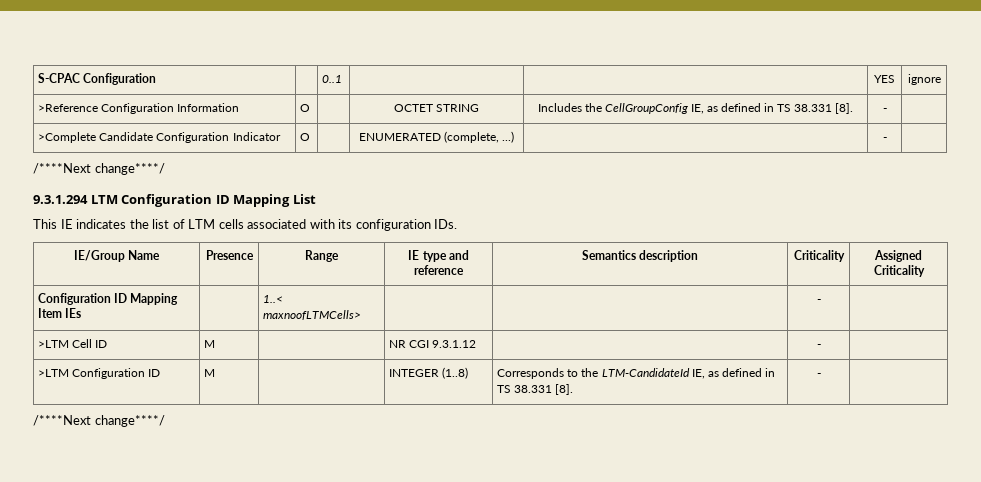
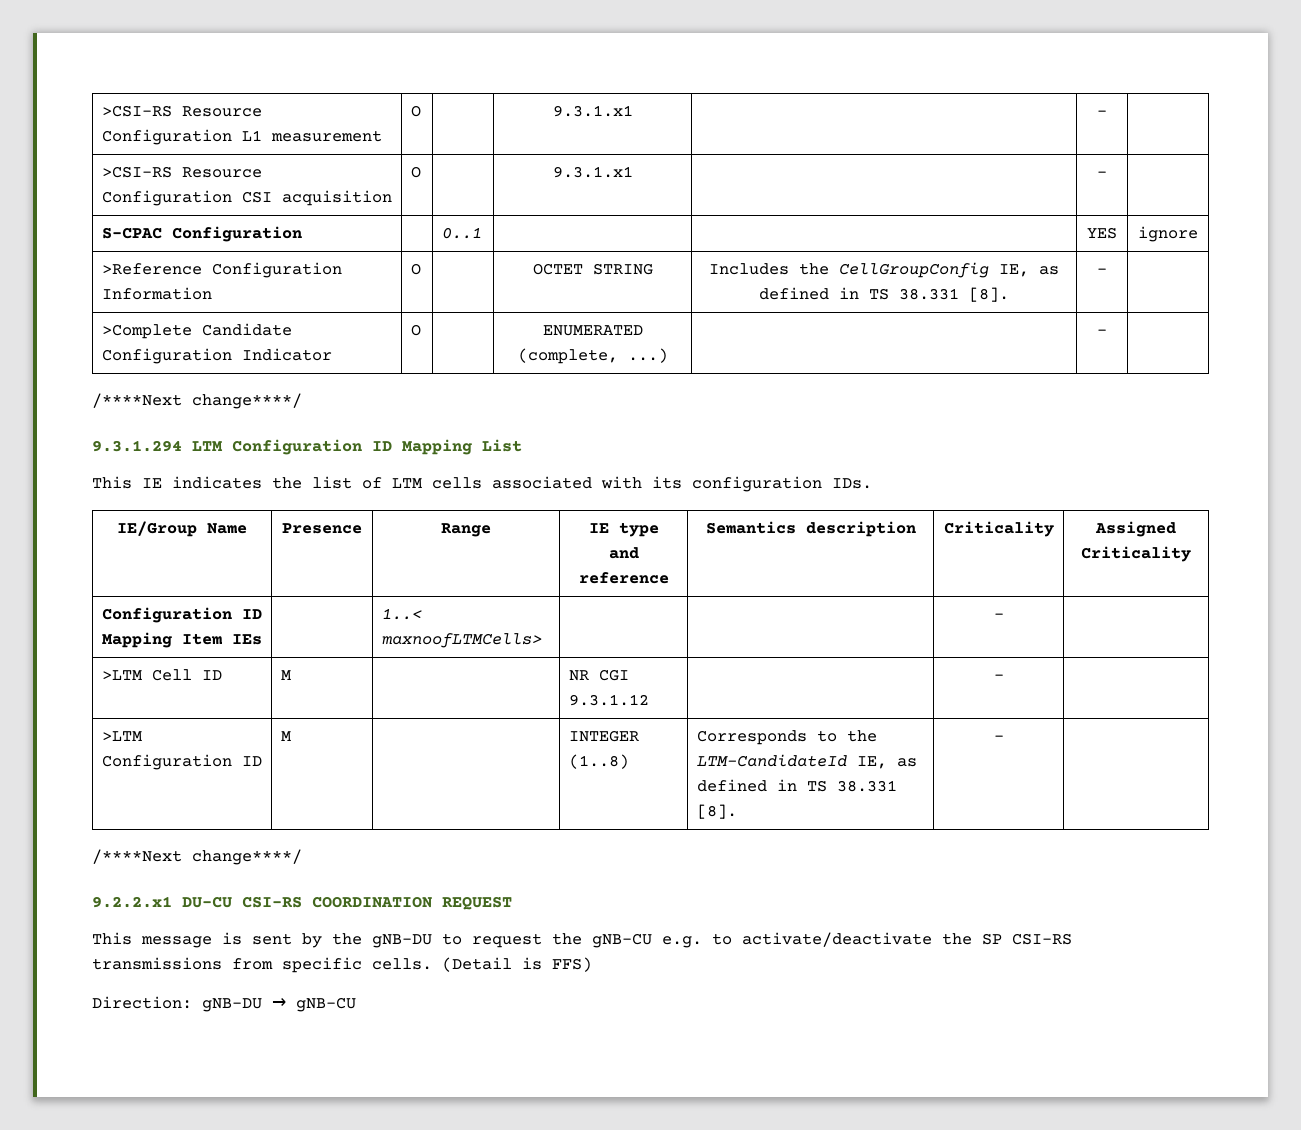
(38, 78) none -> [101,105,262,117] [101,129,382,145] [410,105,421,117] [552,105,633,117] [1097,110,1107,116] [101,166,262,178] [101,190,392,206] [410,166,421,178] [552,166,633,178] [1097,171,1107,177] >CSI-RS Resource Configuration L1 measurement | O | | 9.3.1.x1 | | - | // >CSI-RS Resource Configuration CSI acquisition | O | | 9.3.1.x1 | | - | //
(165, 421) none -> [92,896,512,910] [92,932,1072,948] [92,957,592,973] [92,996,356,1012] // 9.2.2.x1 DU-CU CSI-RS COORDINATION REQUEST // This message is sent by the gNB-DU to request the gNB-CU e.g. to activate/deactivate the SP CSI-RS transmissions from specific cells. (Detail is FFS) // Direction: gNB-DU → gNB-CU

